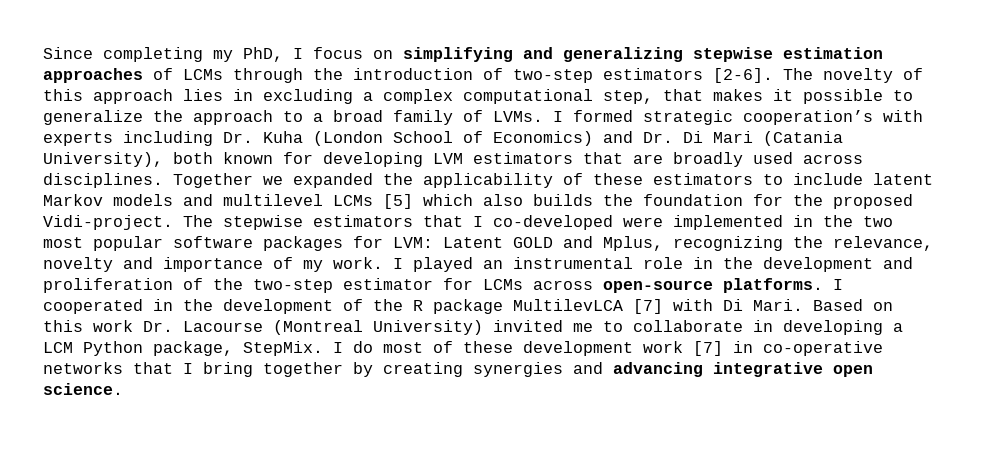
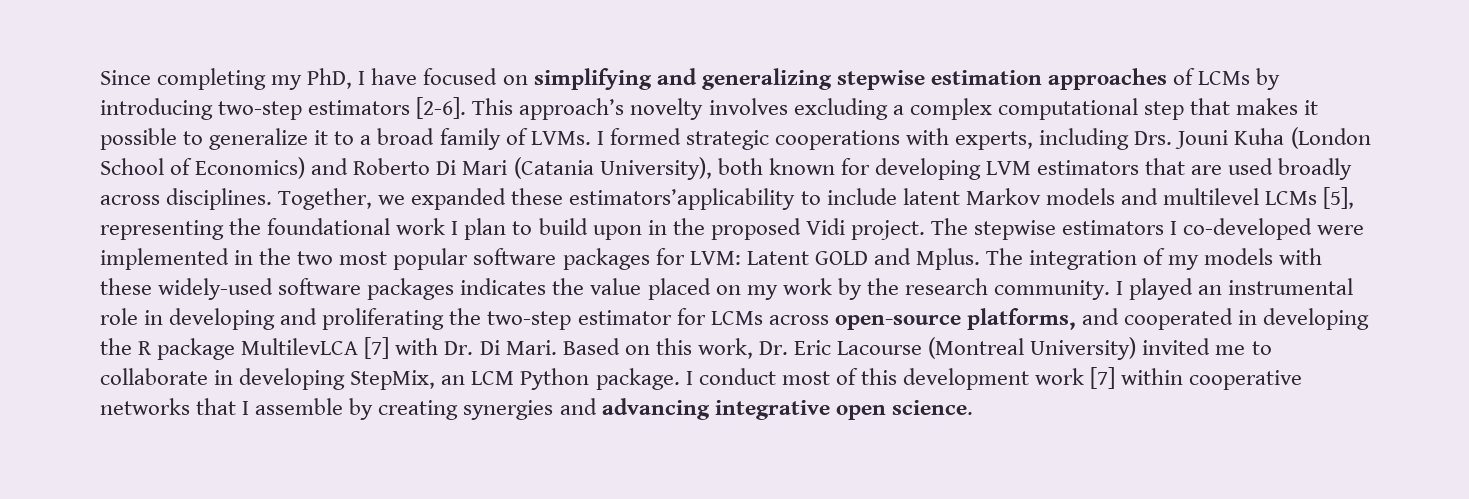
[313,47,363,59] focus -> [371,68,498,85] have focused
[233,68,923,83] [43,89,253,104] through the introduction of two-step estimators [2-6]. The novelty of this approach lies in -> [1256,68,1281,90] [100,97,788,120] by introducing two-step estimators [2-6]. This approach’s novelty involves
[603,90,653,104] step, -> [1143,101,1184,120] step
[153,110,273,125] the approach -> [314,130,329,145] it
[743,110,923,125] [43,131,253,146] cooperation’s with experts including Dr. -> [774,128,1229,150] cooperations with experts, including Drs. Jouni
[643,132,673,143] Dr. -> [353,158,431,175] Roberto
[673,152,793,167] broadly used -> [1228,158,1353,180] used broadly
[173,173,253,188] Together -> [278,188,373,210] Together,
[383,173,753,188] the applicability of these estimators -> [511,188,796,210] these estimators’applicability
[383,194,913,209] [43,215,173,230] [5] which also builds the foundation for the proposed Vidi-project. -> [1323,187,1355,209] [100,218,925,240] [5], representing the foundational work I plan to build upon in the proposed Vidi project.
[423,215,463,227] that -> (1165, 227) none
[603,236,933,251] [43,257,383,272] Mplus, recognizing the relevance, novelty and importance of my work. -> [915,248,1323,270] [100,278,1111,300] Mplus. The integration of my models with these widely-used software packages indicates the value placed on my work by the research community.
[723,257,913,272] [43,278,203,293] the development and proliferation of -> [169,308,445,330] developing and proliferating
[723,278,843,293] [43,299,363,314] platforms. I cooperated in the development of -> [966,308,1370,330] platforms, and cooperated in developing
(713, 305) none -> [444,341,474,355] Dr.
[93,320,173,332] work Dr. -> [697,338,832,359] work, Dr. Eric
[893,323,903,332] [43,341,373,356] a LCM Python package, StepMix. I do -> [350,368,776,390] StepMix, an LCM Python package. I conduct
[463,341,513,353] these -> [860,368,897,385] this
[733,341,883,356] in co-operative -> [1121,368,1303,390] within cooperative
[203,362,343,377] bring together -> [255,398,344,415] assemble

